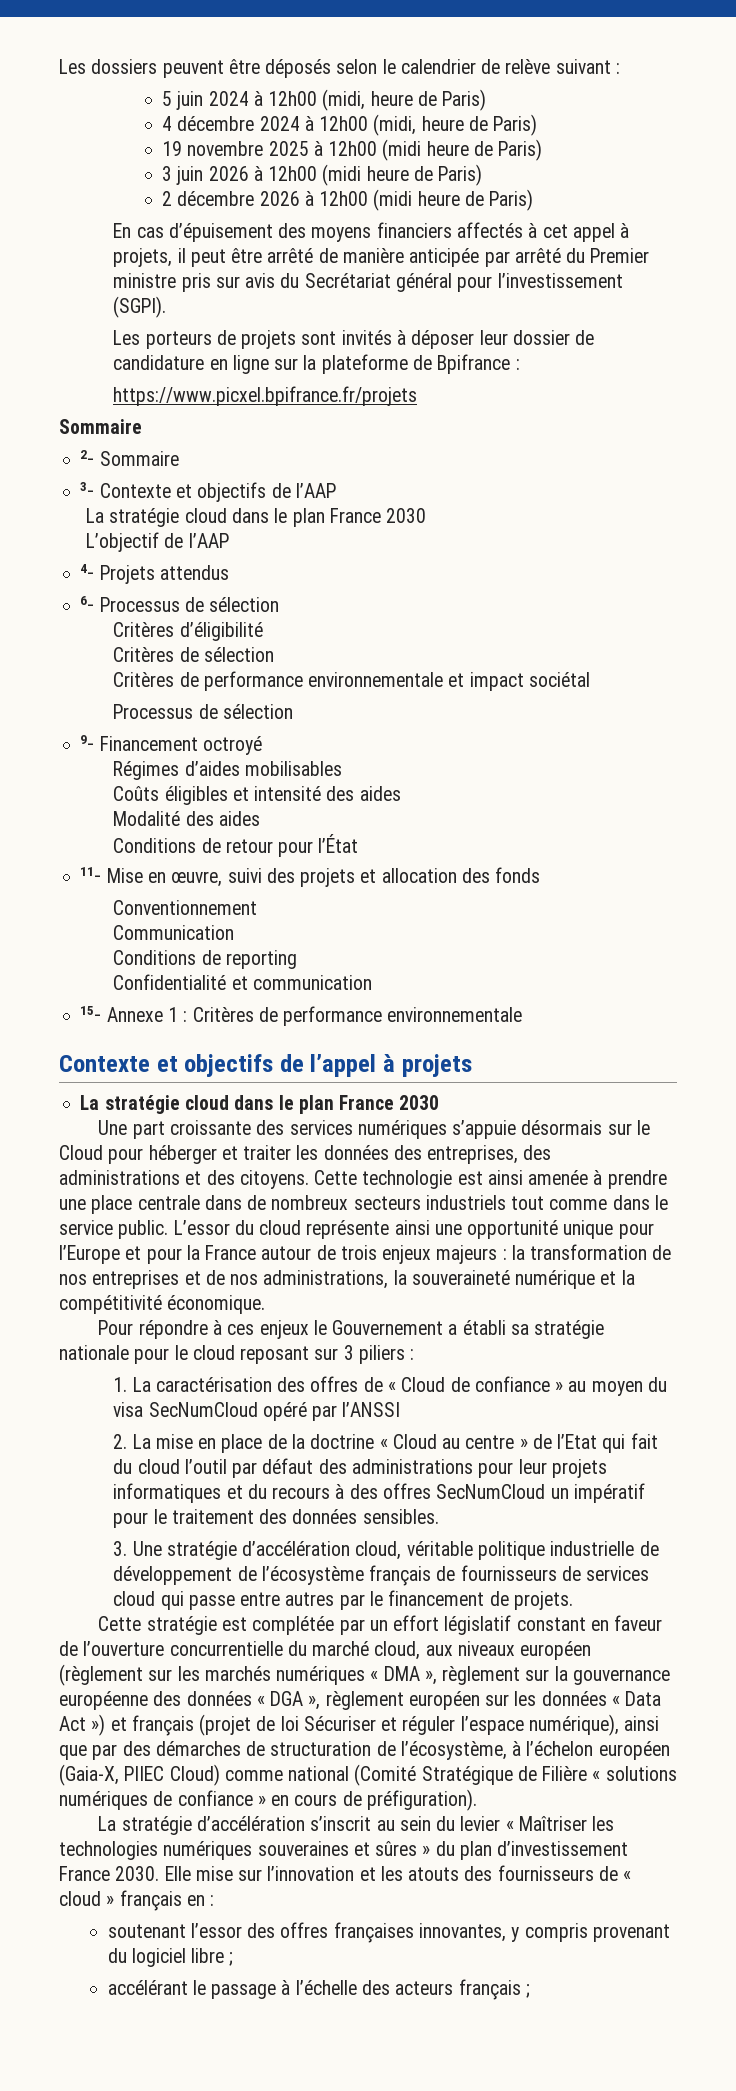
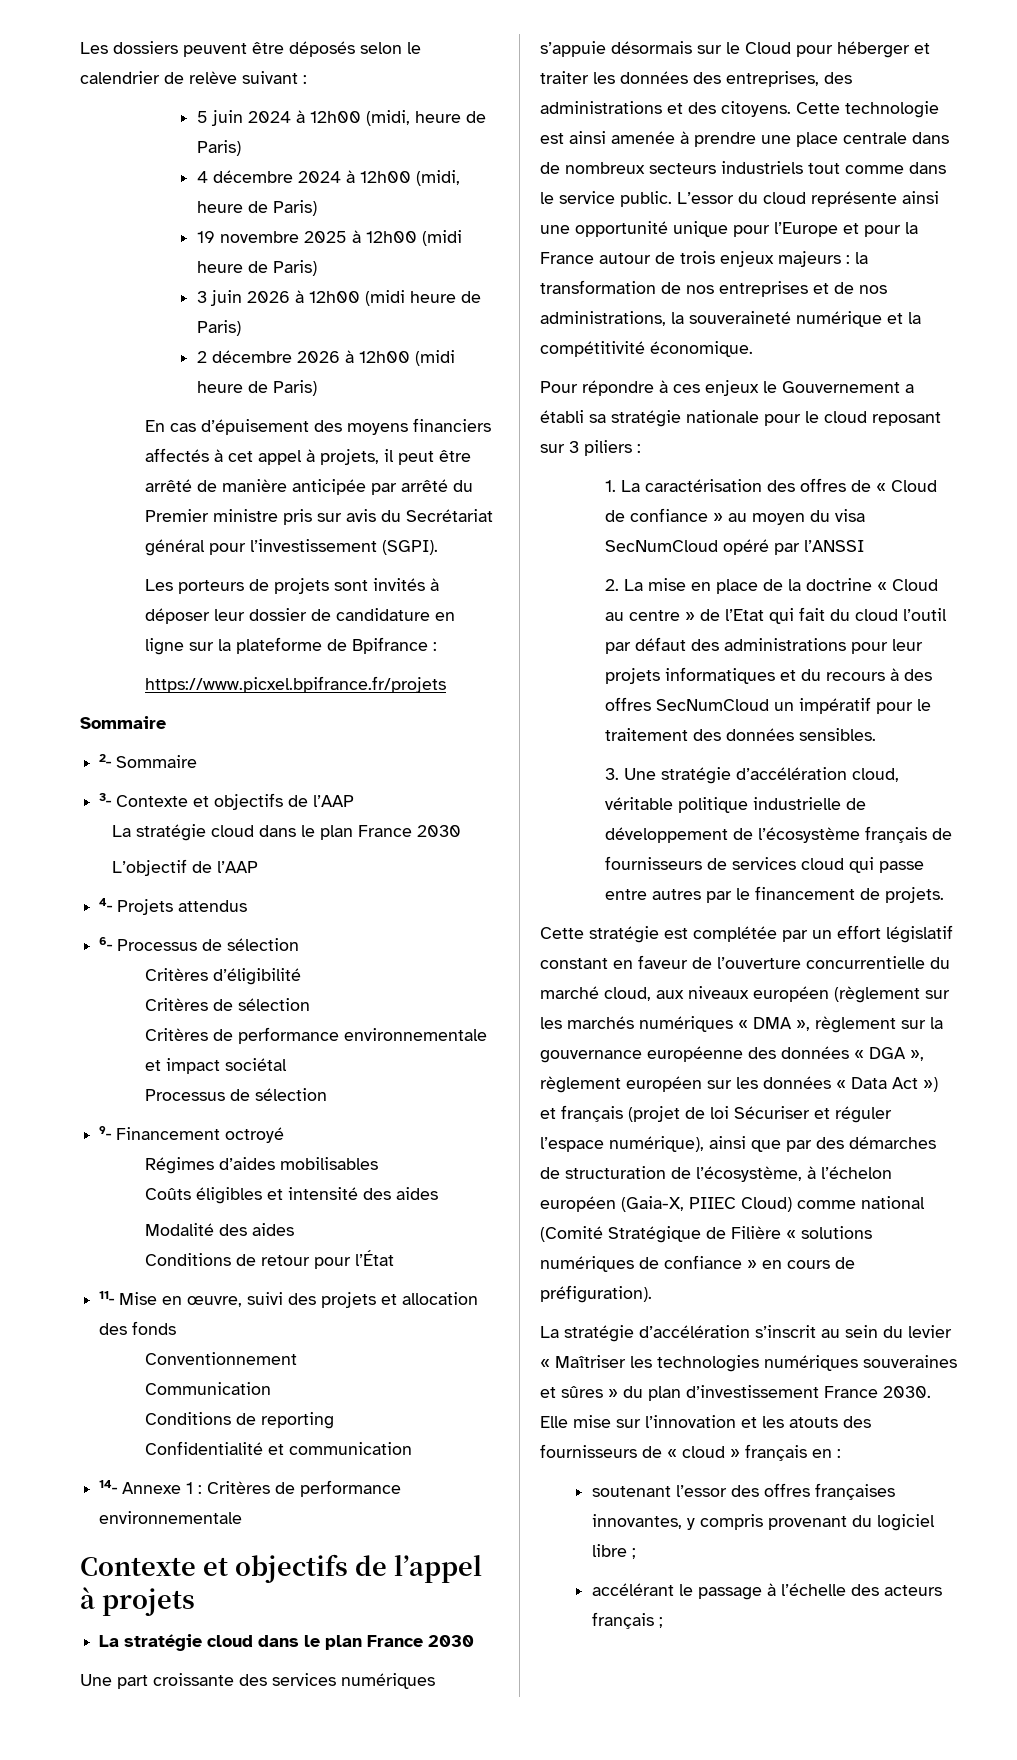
[80,1006,102,1016] 15_ -> [99,1480,119,1490] 14_

